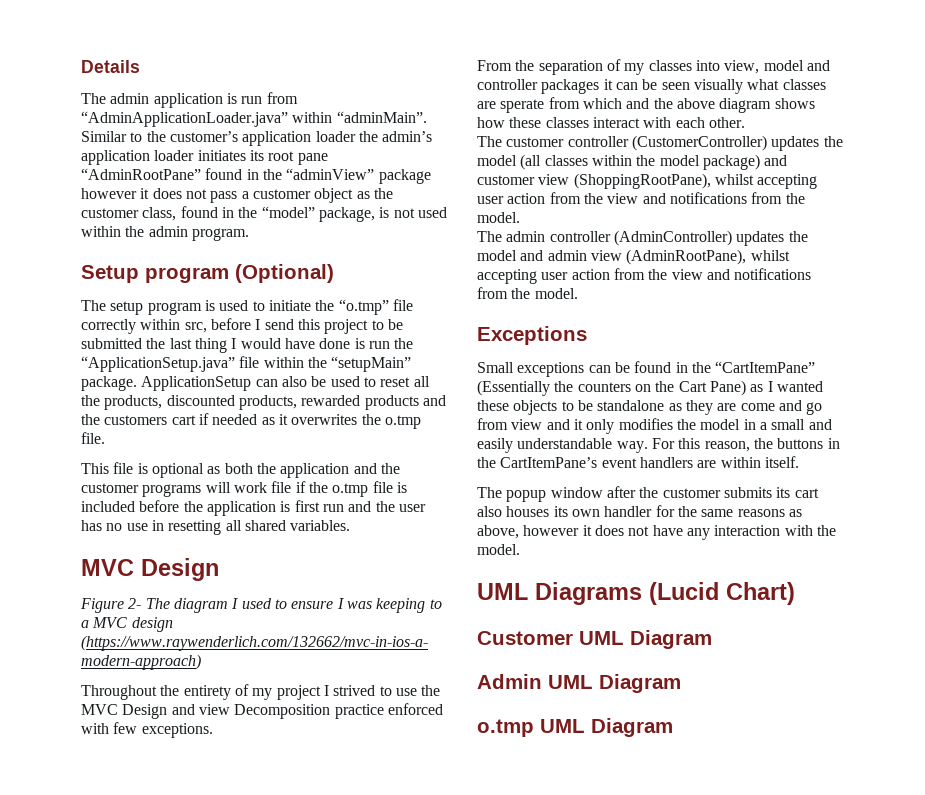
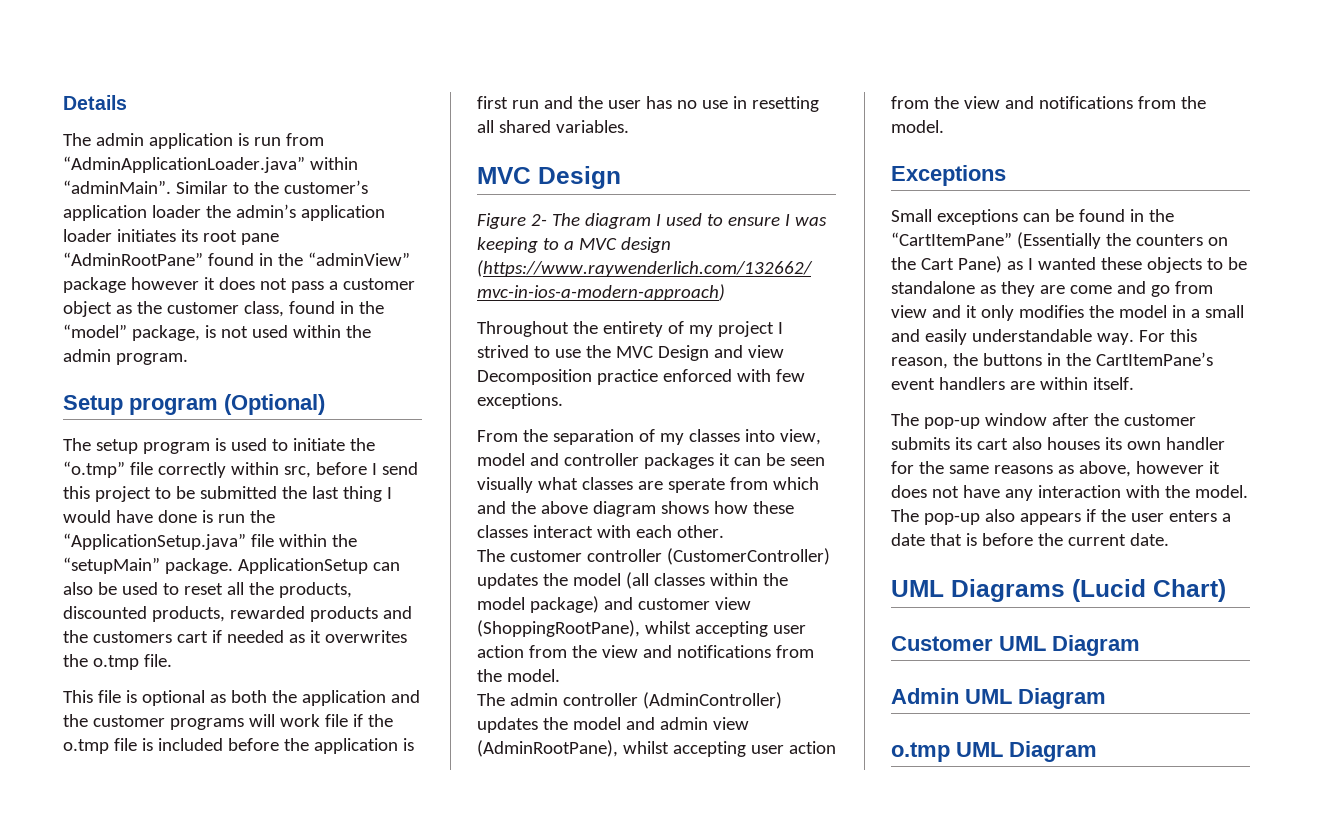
[506,490,547,502] popup -> [923,417,980,429] pop-up
(520, 549) none -> [891,509,1231,525] [891,533,1169,546] The pop-up also appears if the user enters a date that is before the current date.

